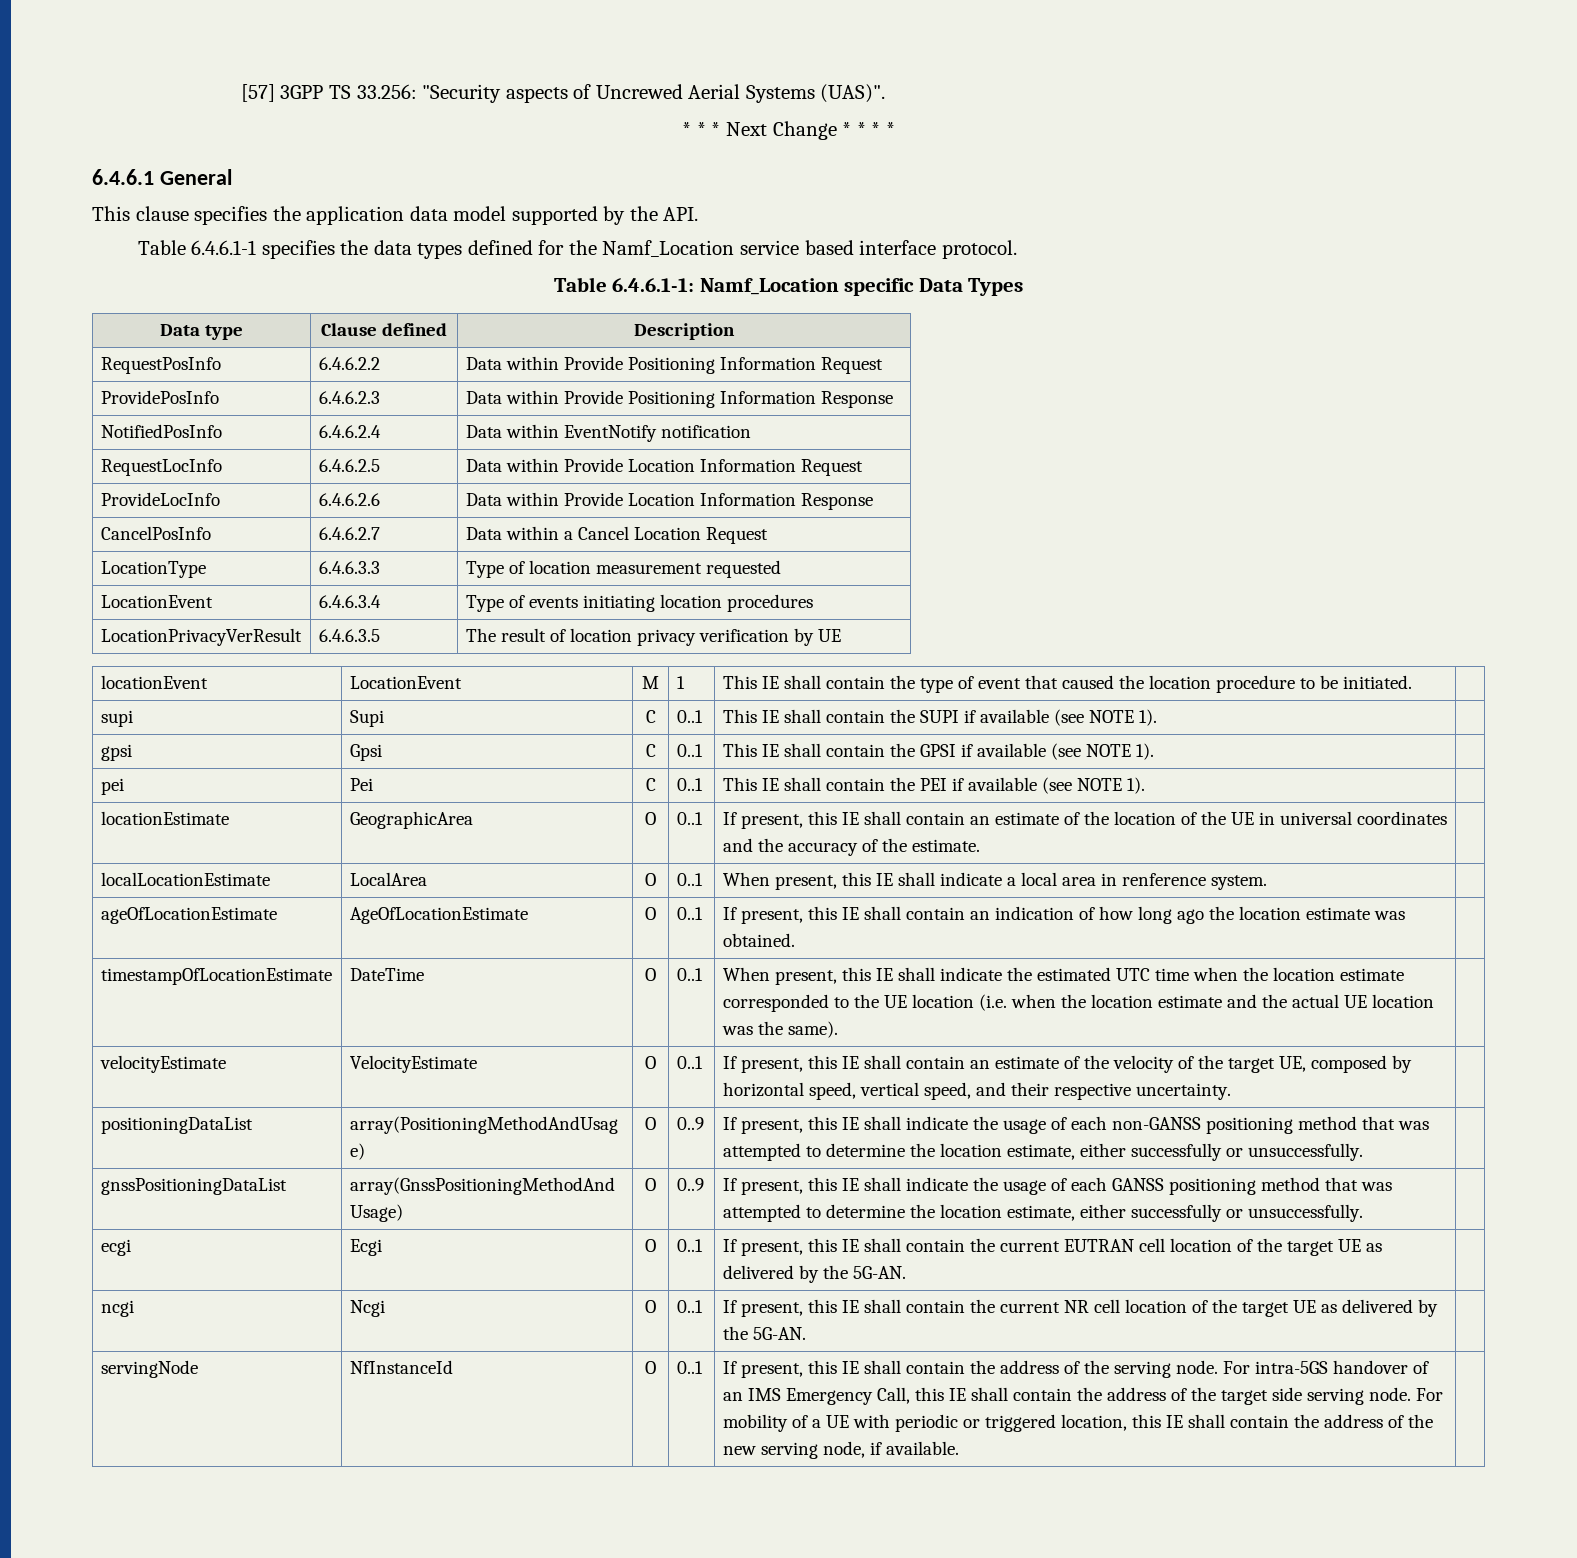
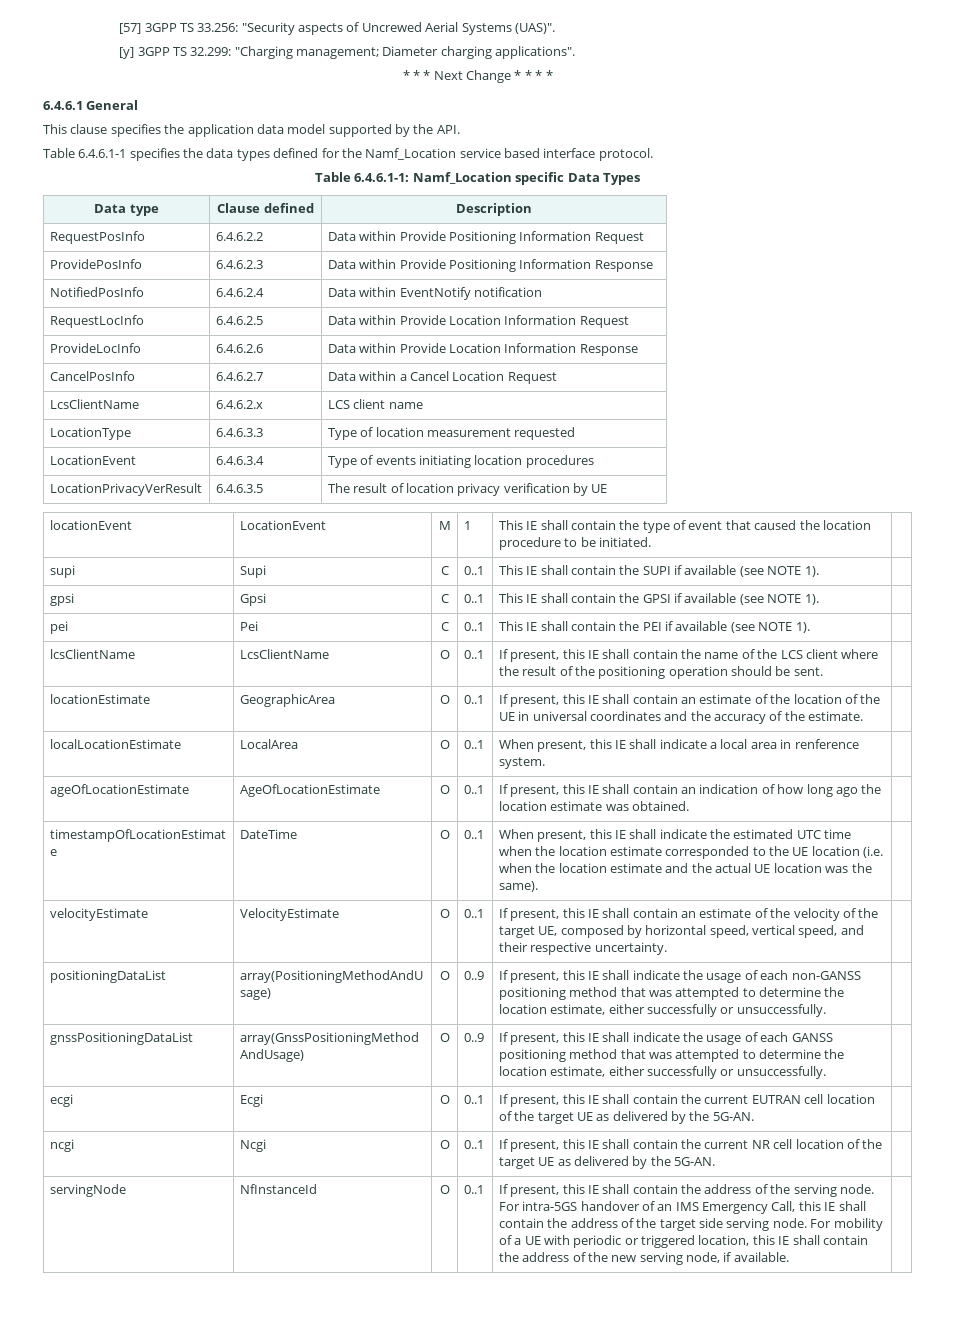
(886, 93) none -> [119,46,576,59] // [y] 3GPP TS 32.299: "Charging management; Diameter charging applications".
(768, 535) none -> [49,399,139,409] [215,400,263,409] [327,399,423,409] // LcsClientName | 6.4.6.2.x | LCS client name
(1145, 785) none -> [49,649,135,659] [239,649,329,659] [439,650,450,659] [463,650,484,659] [498,649,879,662] [498,666,823,679] // lcsClientName | LcsClientName | O | 0..1 | If present, this IE shall contain the name of the LCS client where the result of the positioning operation should be sent. |

